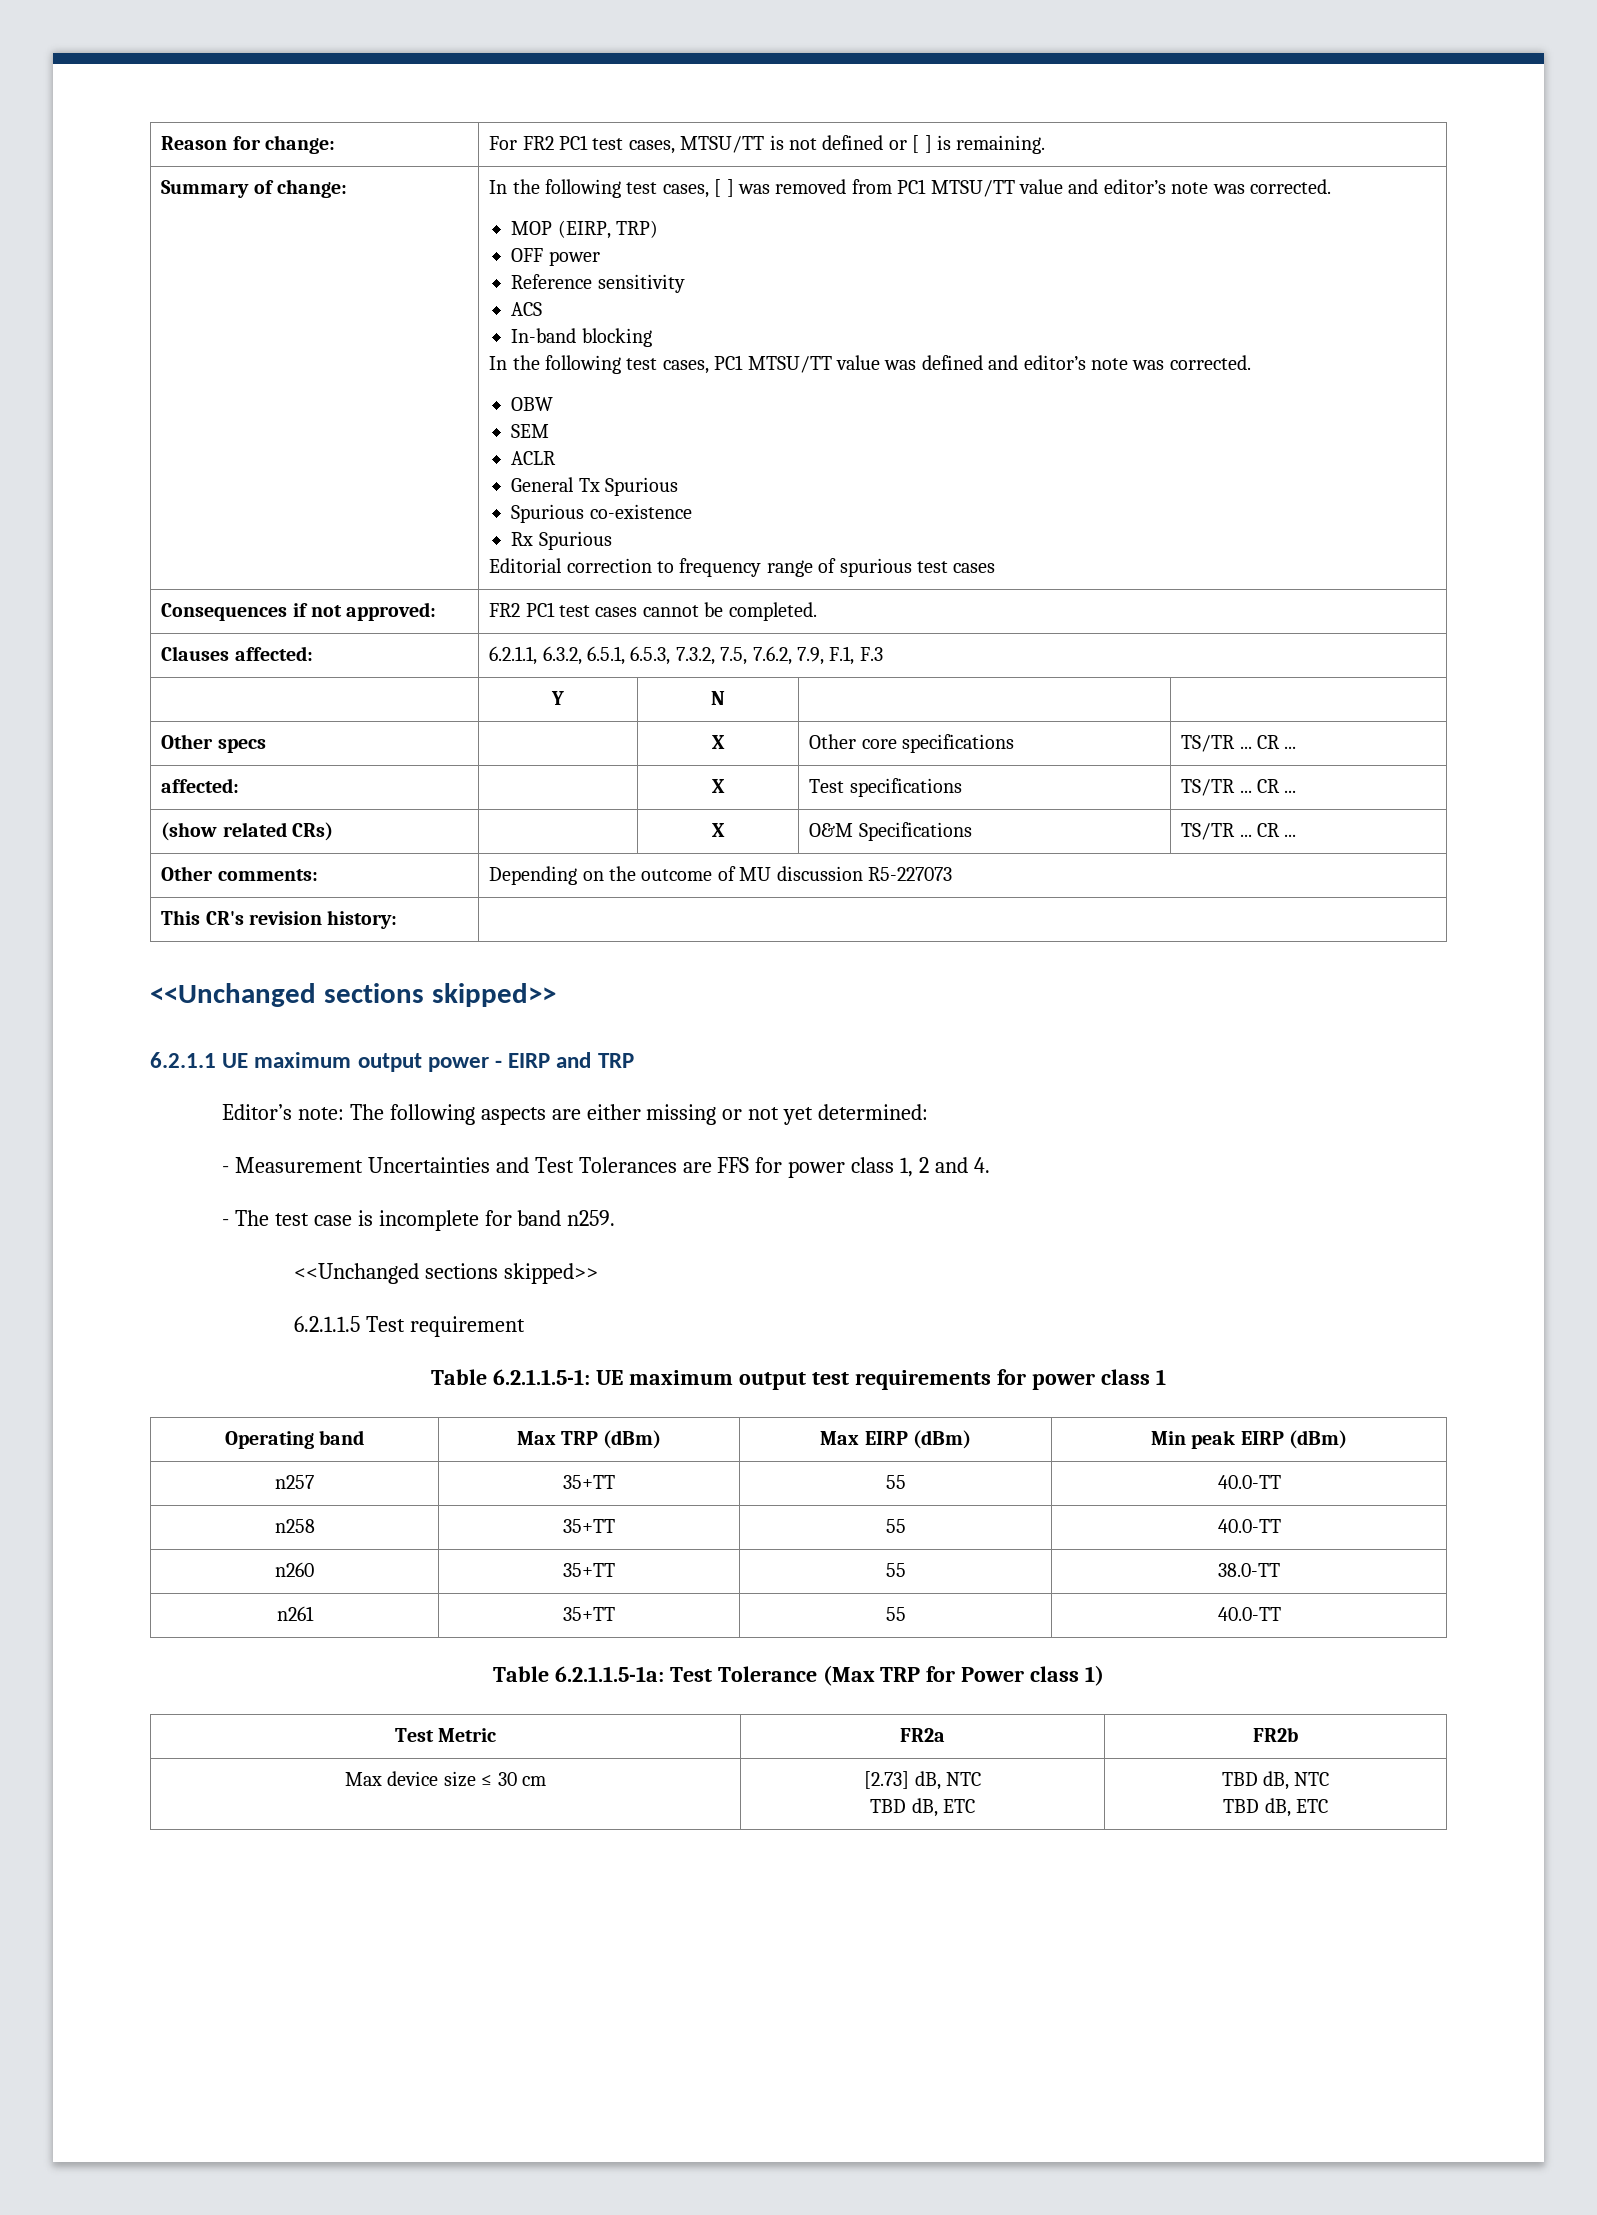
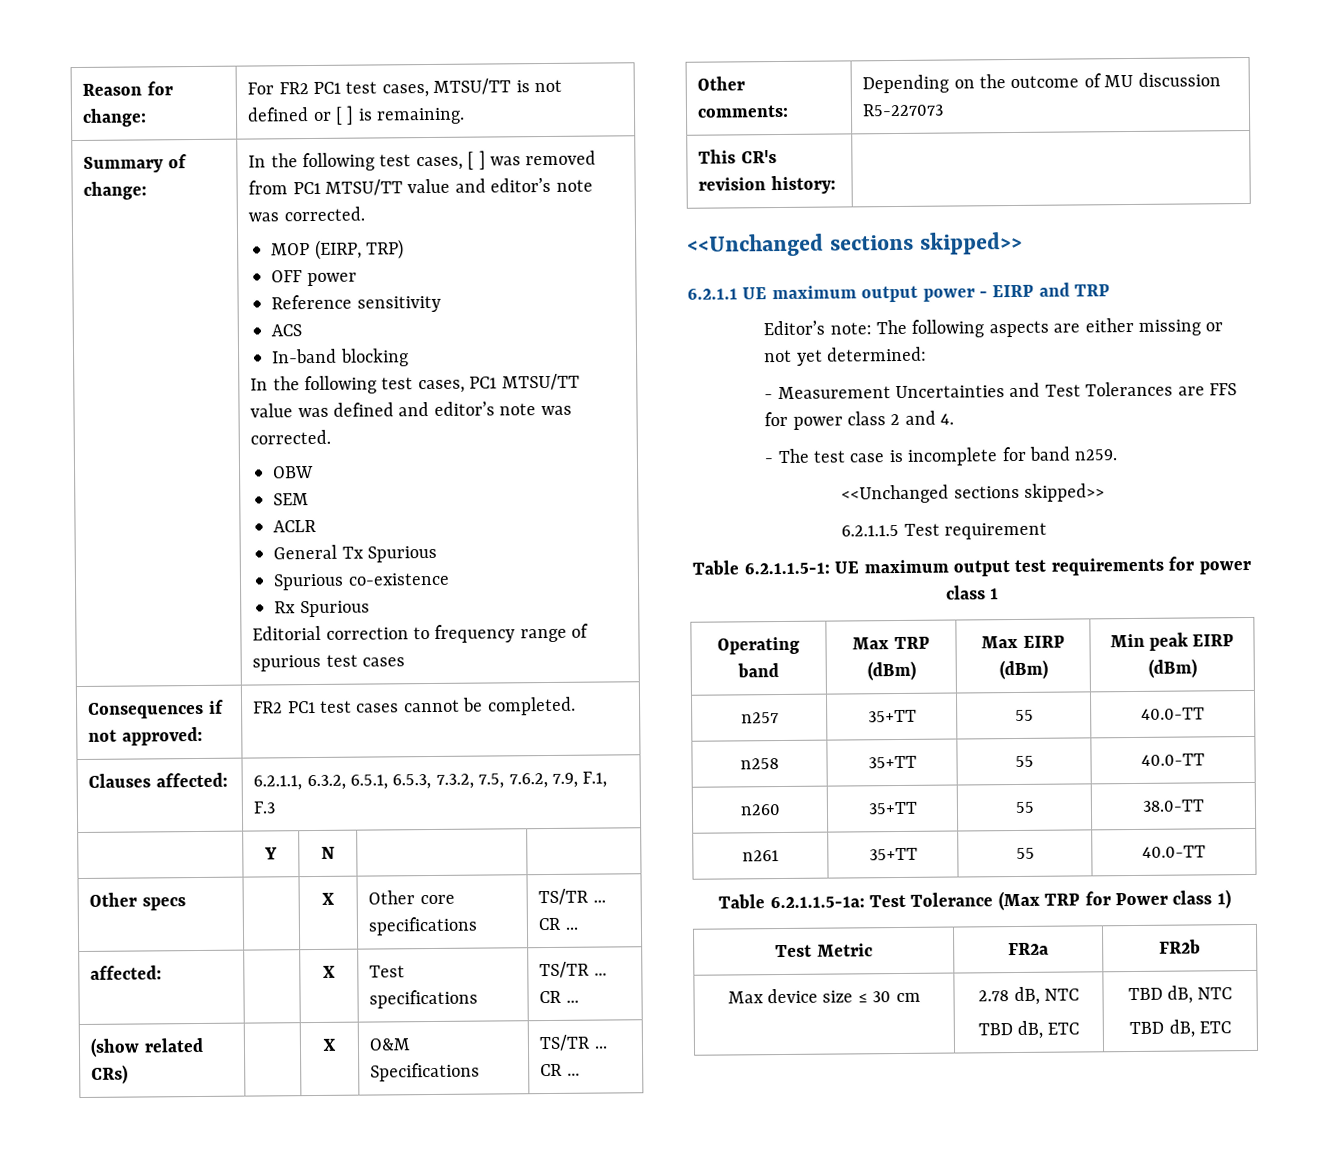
[900,1157,914,1177] 1, -> (886, 418) none
[864,1771,910,1789] [2.73] -> [978,990,1010,1002] 2.78

